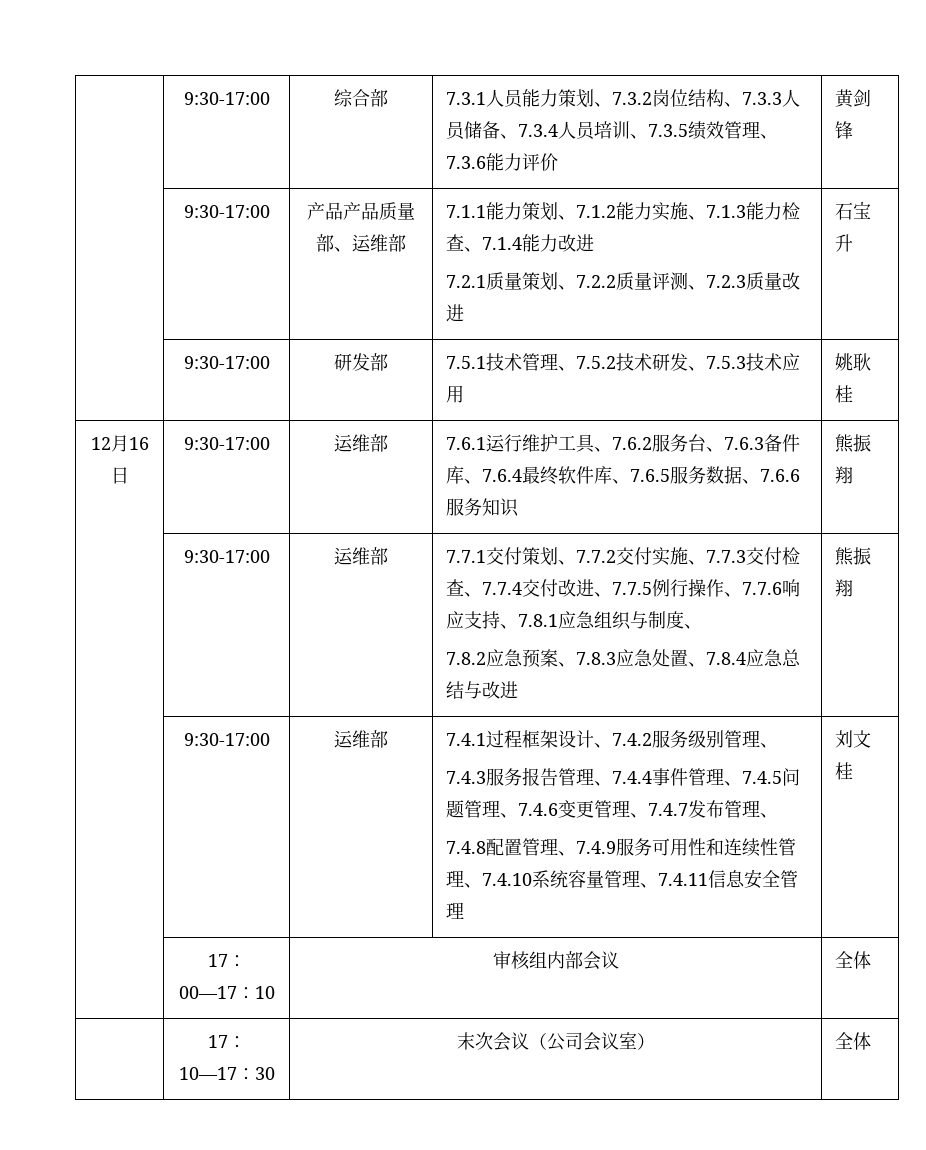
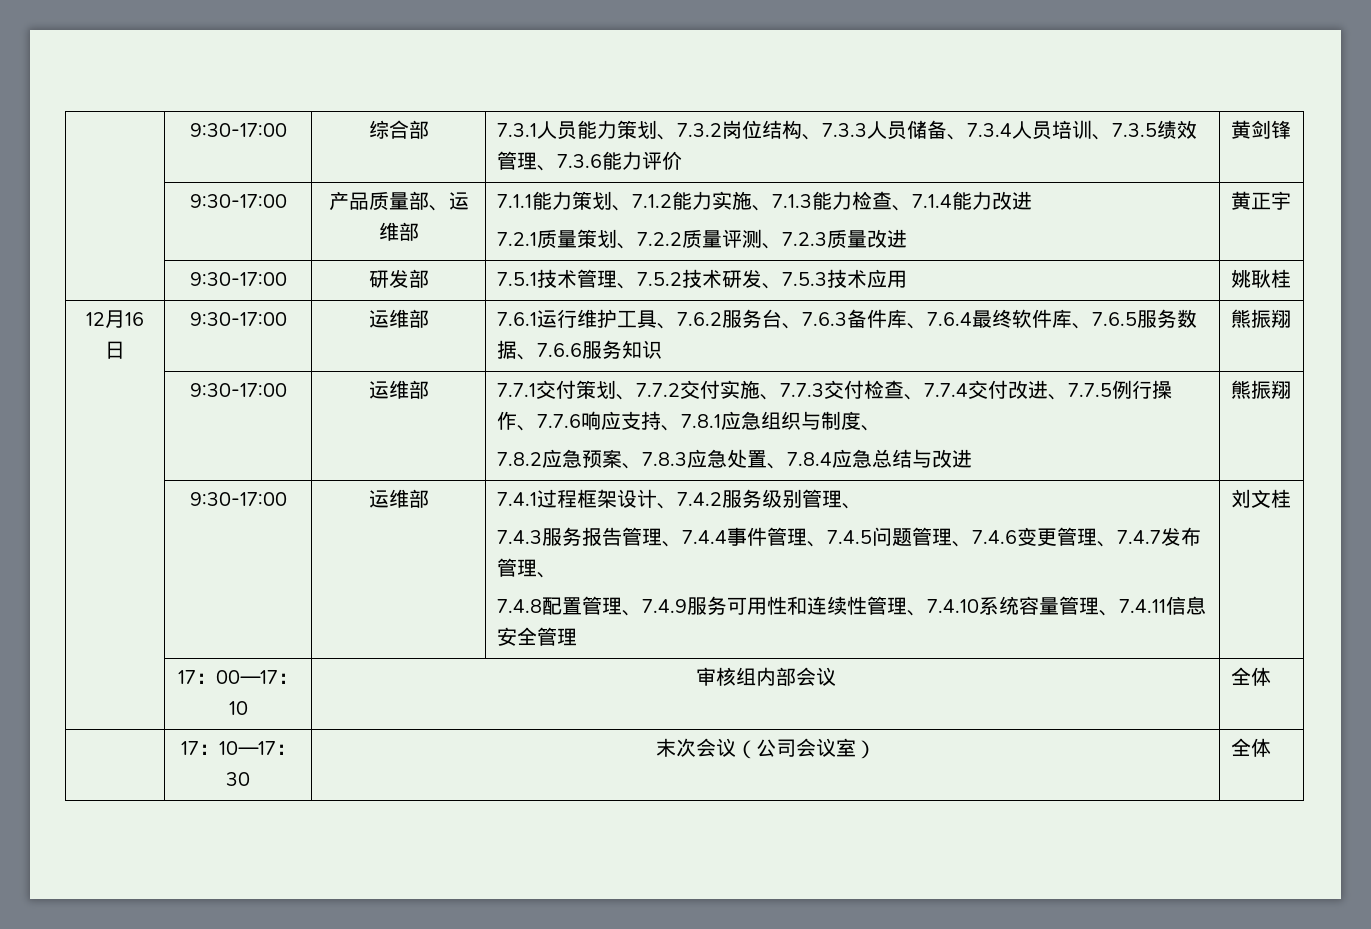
[343,202,379,220] 产品 -> (369, 201) none
[835,201,872,220] [835,234,854,252] 石宝升 -> [1230,191,1291,210] 黄正宇

